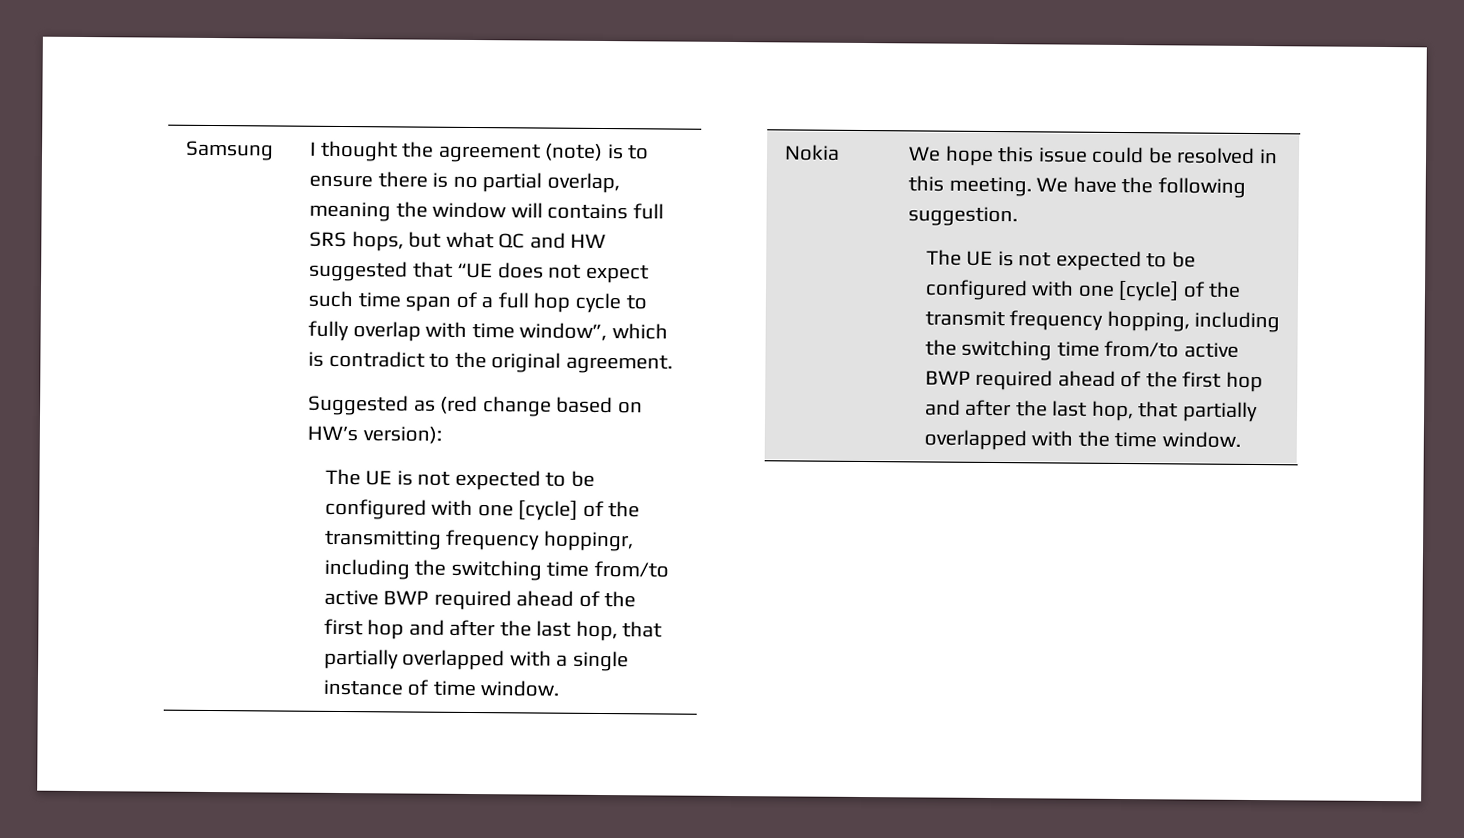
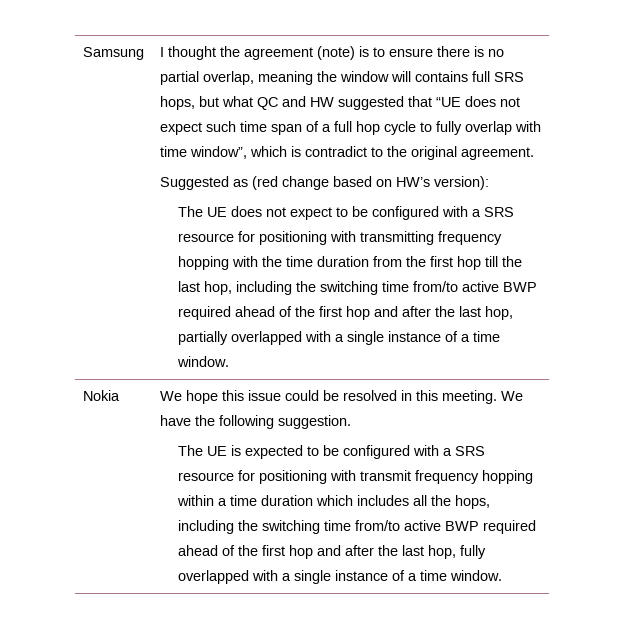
[396,469,595,491] [324,498,641,521] [323,529,634,552] is not expected to be configured with one [cycle] of the transmitting frequency hoppingr, -> [230,206,514,220] [177,231,502,245] [177,256,522,270] [177,281,232,295] does not expect to be configured with a SRS resource for positioning with transmitting frequency hopping with the time duration from the first hop till the last hop,
[622,621,663,638] that -> (513, 313) none
(429, 687) none -> [460,334,470,342] a
[1018,250,1196,272] [924,279,1242,302] [924,310,1190,332] not expected to be configured with one [cycle] of the transmit frequency hopping, -> [244,445,485,459] [177,470,533,484] [176,495,490,509] expected to be configured with a SRS resource for positioning with transmit frequency hopping within a time duration which includes all the hops,
[1138,401,1258,423] [923,429,1110,451] that partially overlapped with the -> [459,545,486,559] [177,570,417,584] fully overlapped with a single instance of a

